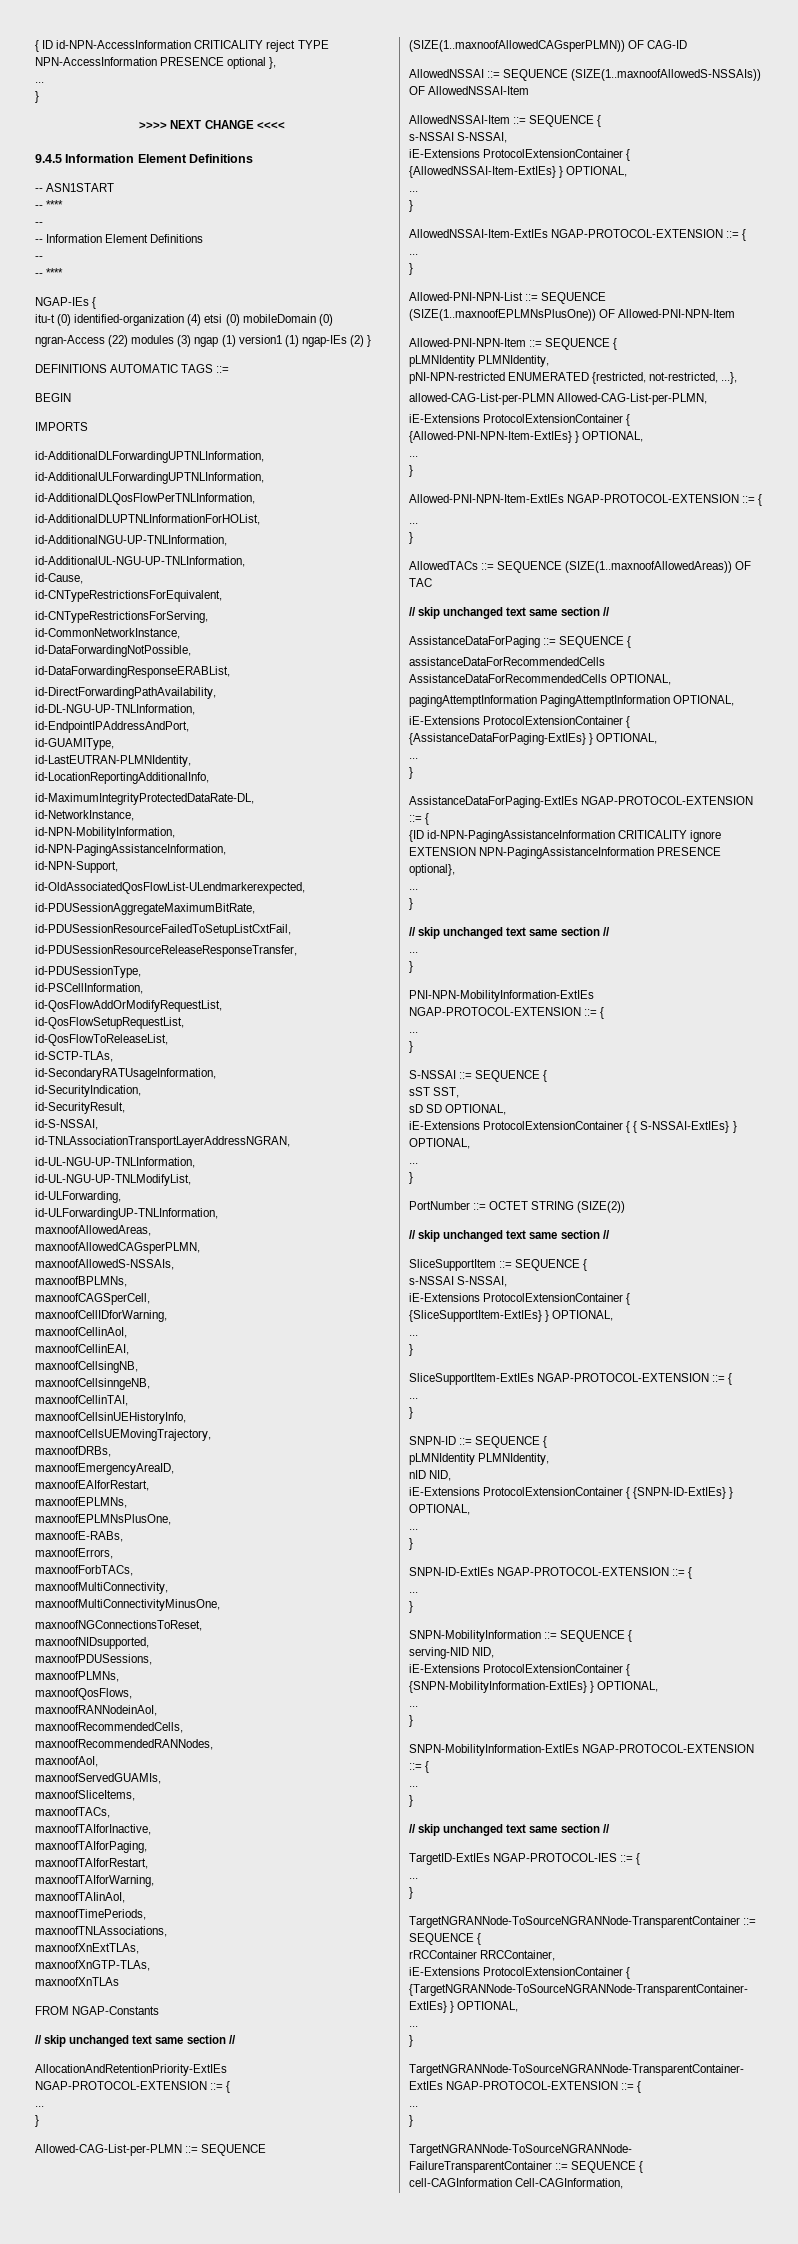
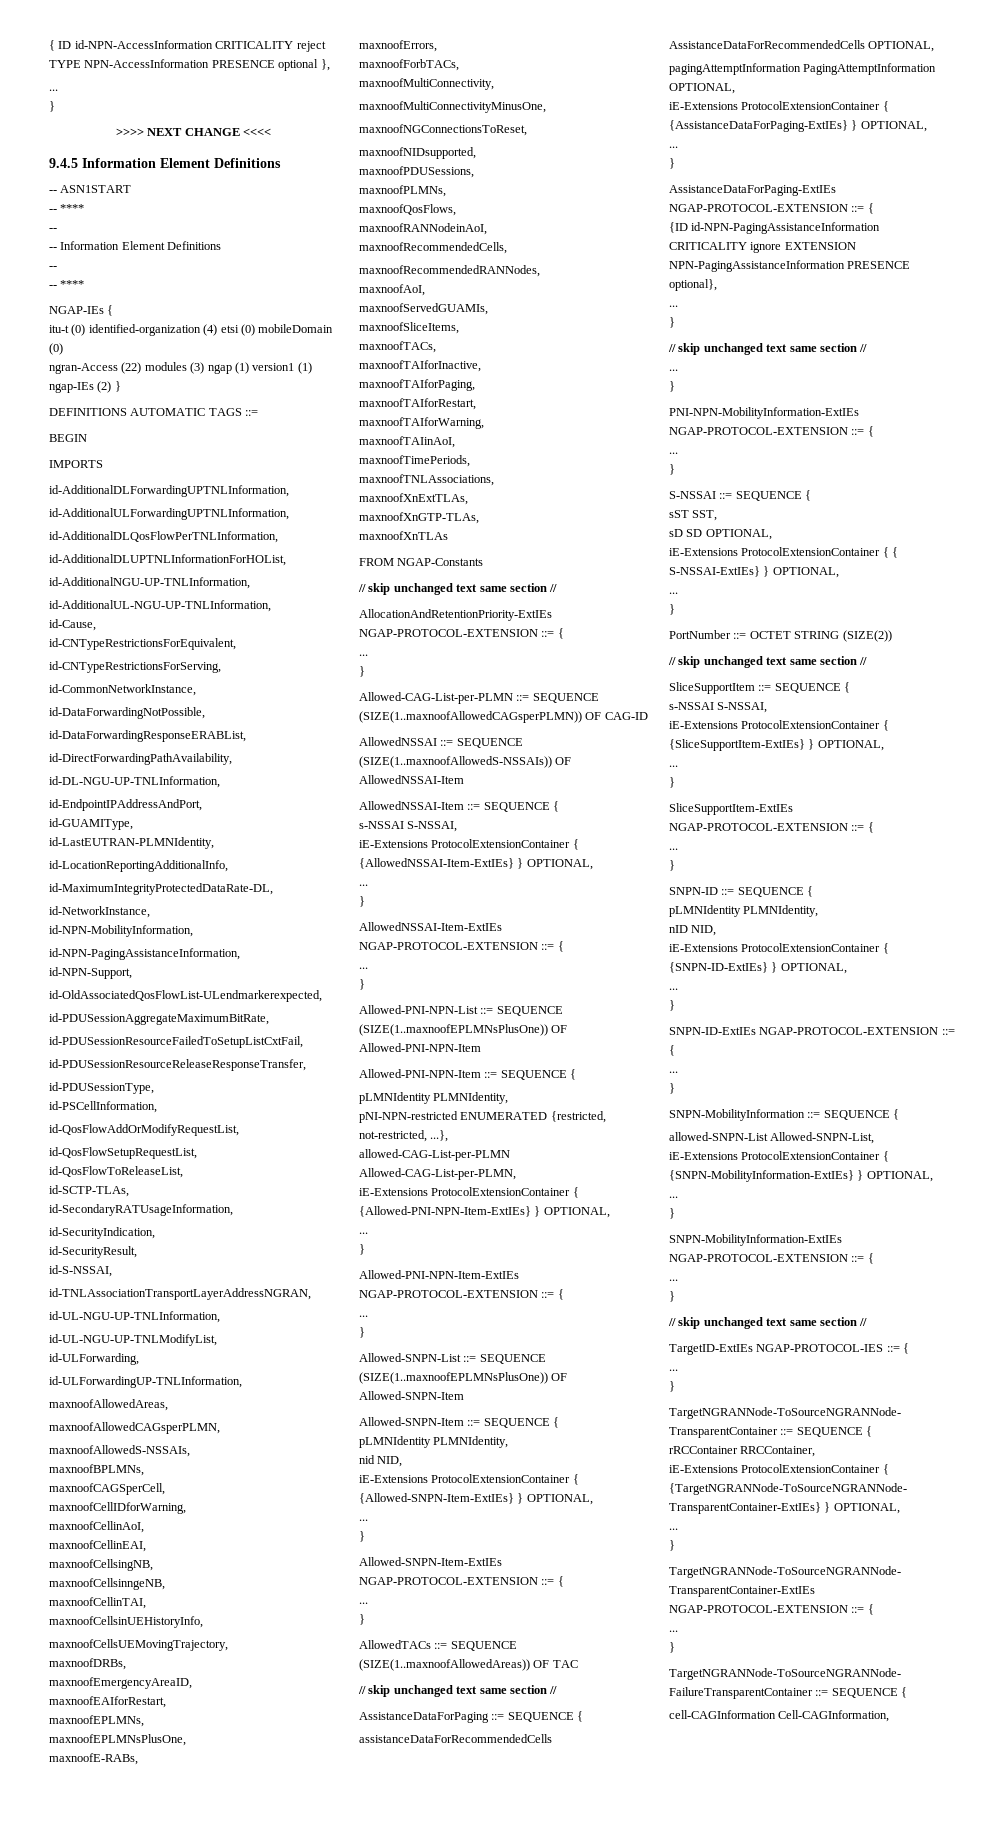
(413, 538) none -> [359,1353,546,1364] [359,1372,568,1384] [359,1391,464,1400] [359,1417,560,1428] [359,1436,509,1448] [359,1455,403,1467] [359,1474,579,1485] [359,1493,593,1505] [359,1519,368,1521] [359,1531,365,1542] [359,1557,502,1566] [359,1576,564,1587] [359,1602,368,1604] [359,1614,365,1625] // Allowed-SNPN-List ::= SEQUENCE (SIZE(1..maxnoofEPLMNsPlusOne)) OF Allowed-SNPN-Item // Allowed-SNPN-Item ::= SEQUENCE { // pLMNIdentity PLMNIdentity, // nid NID, // iE-Extensions ProtocolExtensionContainer { {Allowed-SNPN-Item-ExtIEs} } OPTIONAL, // ... // } // Allowed-SNPN-Item-ExtIEs NGAP-PROTOCOL-EXTENSION ::= { // ... // }
[409,1647,495,1659] serving-NID NID, -> [669,1132,875,1144] allowed-SNPN-List Allowed-SNPN-List,

